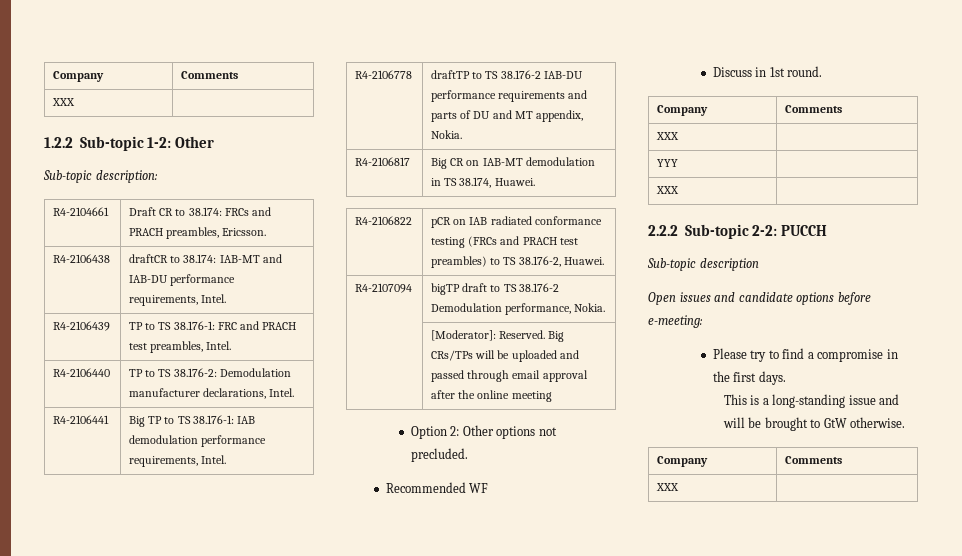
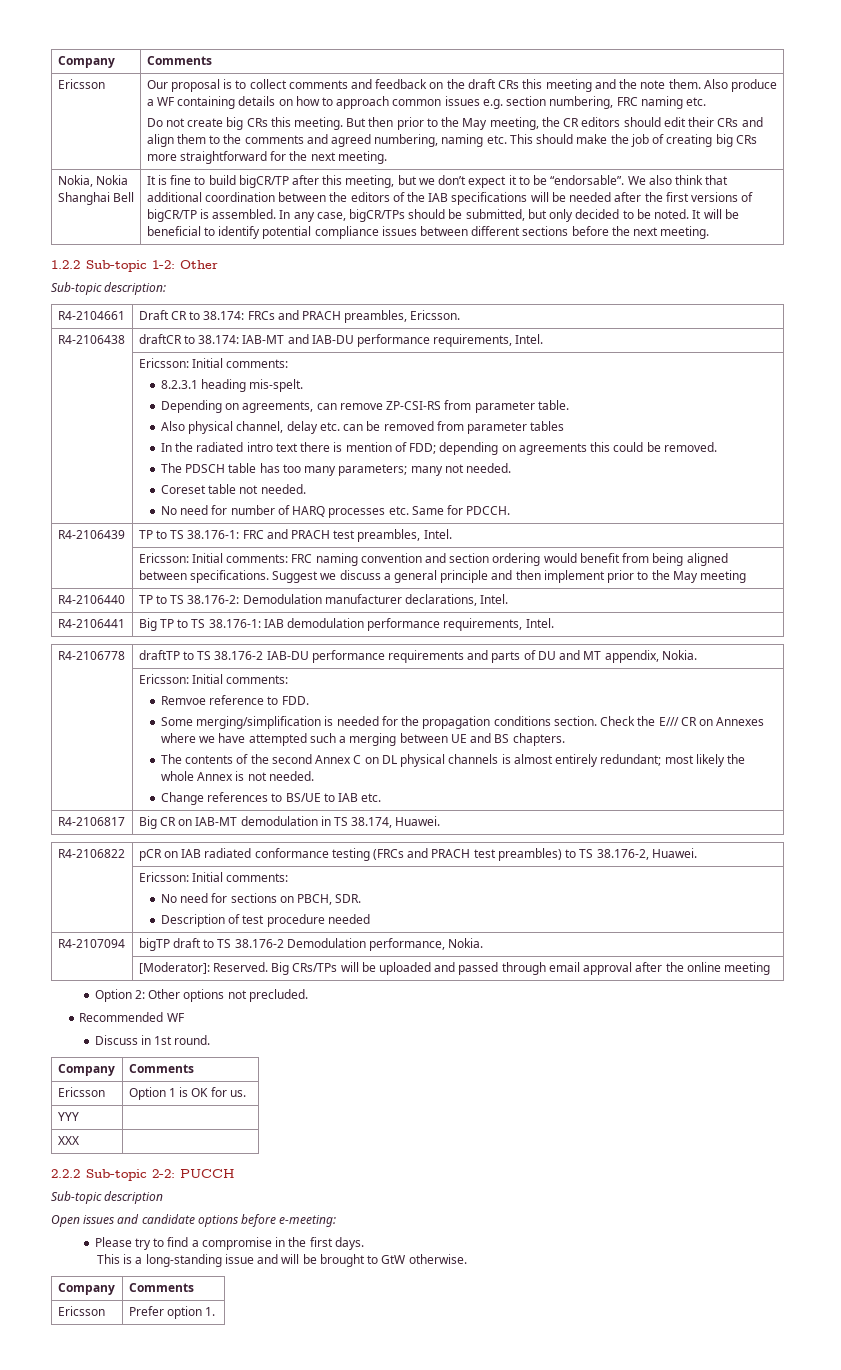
[53,71,105,82] [181,71,239,79] [52,98,76,106] Company | Comments // XXX | -> [57,56,115,68] [146,56,212,65] [57,79,105,89] [146,79,778,92] [146,96,707,109] [146,117,763,130] [146,134,757,147] [146,151,387,164] [57,175,128,187] [57,192,134,205] [146,175,729,188] [146,192,754,205] [146,209,739,222] [146,226,710,239] Company | Comments // Ericsson | Our proposal is to collect comments and feedback on the draft CRs this meeting and the note them. Also produce a WF containing details on how to approach common issues e.g. section numbering, FRC naming etc. // Do not create big CRs this meeting. But then prior to the May meeting, the CR editors should edit their CRs and align them to the comments and agreed numbering, naming etc. This should make the job of creating big CRs more straightforward for the next meeting. // Nokia, Nokia Shanghai Bell | It is fine to build bigCR/TP after this meeting, but we don’t expect it to be “endorsable”. We also think that additional coordination between the editors of the IAB specifications will be needed after the first versions of bigCR/TP is assembled. In any case, bigCR/TPs should be submitted, but only decided to be noted. It will be beneficial to identify potential compliance issues between different sections before the next meeting.
(227, 298) none -> [138,358,289,368] [160,379,304,392] [160,400,569,413] [160,421,565,434] [160,442,717,455] [160,463,512,476] [160,484,306,494] [160,505,511,518] // | Ericsson: Initial comments: // 8.2.3.1 heading mis-spelt. // Depending on agreements, can remove ZP-CSI-RS from parameter table. // Also physical channel, delay etc. can be removed from parameter tables // In the radiated intro text there is mention of FDD; depending on agreements this could be removed. // The PDSCH table has too many parameters; many not needed. // Coreset table not needed. // No need for number of HARQ processes etc. Same for PDCCH.
(232, 345) none -> [138,553,728,566] [138,570,747,583] // | Ericsson: Initial comments: FRC naming convention and section ordering would benefit from being aligned between specifications. Suggest we discuss a general principle and then implement prior to the May meeting
(463, 134) none -> [138,674,289,684] [160,695,309,705] [160,716,765,729] [160,733,565,746] [160,754,745,767] [160,771,314,781] [160,792,382,805] // | Ericsson: Initial comments: // Remvoe reference to FDD. // Some merging/simplification is needed for the propagation conditions section. Check the E/// CR on Annexes where we have attempted such a merging between UE and BS chapters. // The contents of the second Annex C on DL physical channels is almost entirely redundant; most likely the whole Annex is not needed. // Change references to BS/UE to IAB etc.
(604, 261) none -> [138,872,289,882] [160,893,362,905] [160,914,370,927] // | Ericsson: Initial comments: // No need for sections on PBCH, SDR. // Description of test procedure needed
[656,132,680,140] XXX | -> [57,1087,105,1097] [128,1087,246,1100] Ericsson | Option 1 is OK for us.
[656,483,680,491] XXX | -> [57,1306,105,1316] [128,1306,216,1319] Ericsson | Prefer option 1.

